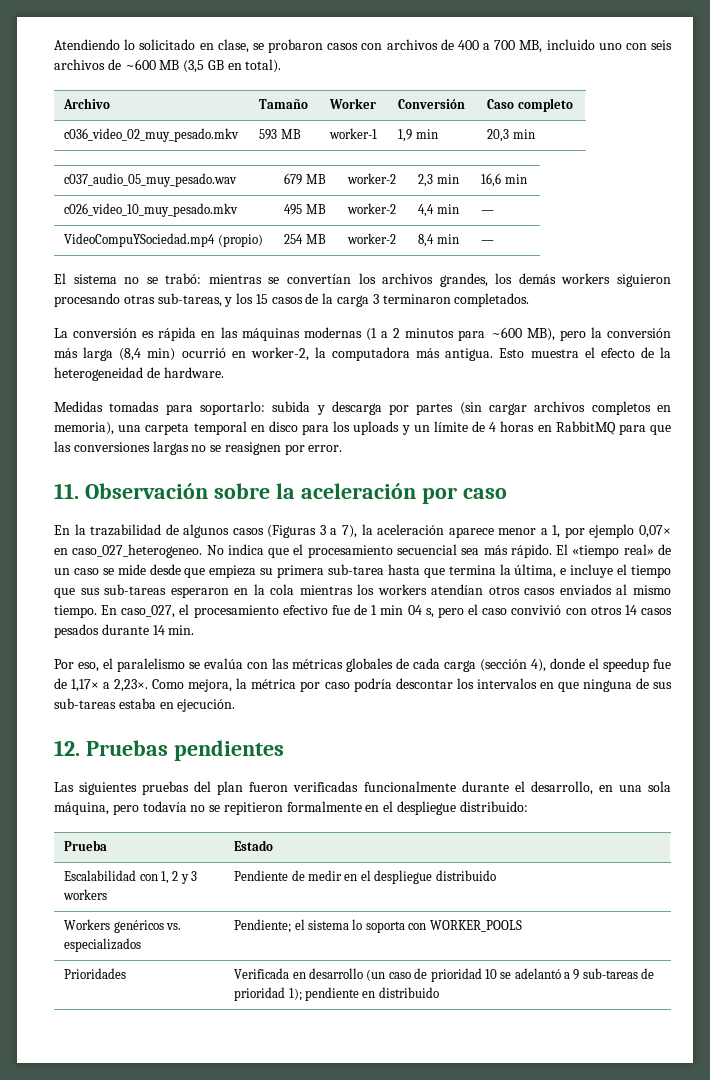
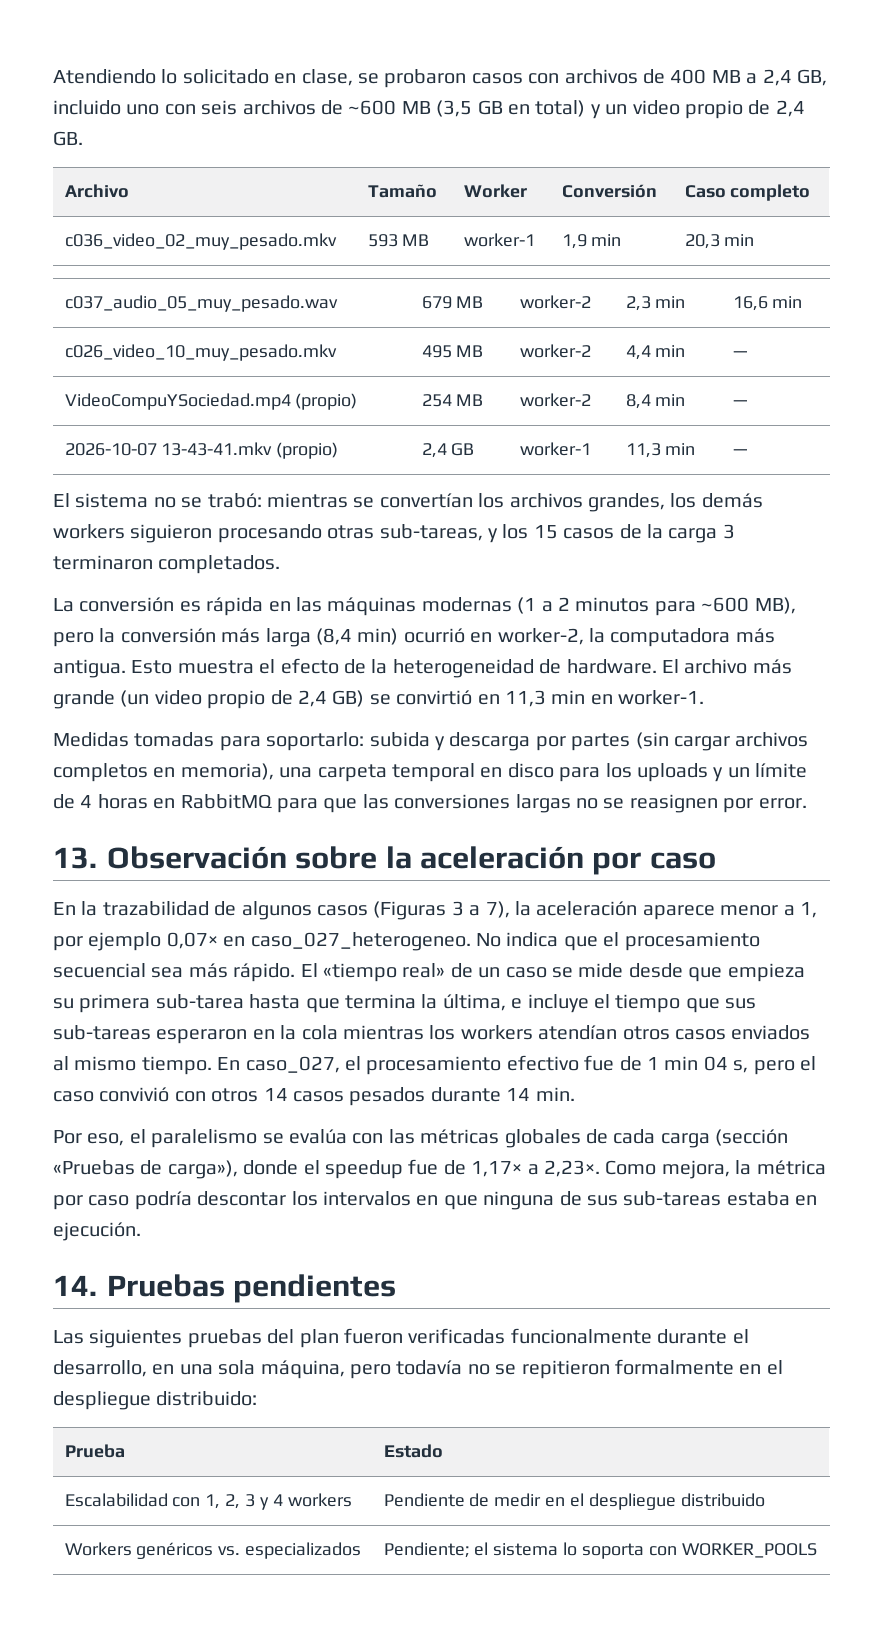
[483,40,543,53] a 700 MB, -> [711,69,827,86] MB a 2,4 GB,
[245,59,282,73] total). -> [535,100,805,119] [53,131,83,146] total) y un video propio de 2,4 GB.
(495, 242) none -> [64,442,339,459] [421,443,475,458] [519,442,591,456] [625,443,696,458] [732,449,748,455] // 2026-10-07 13-43-41.mkv (propio) | 2,4 GB | worker-1 | 11,3 min | —
(224, 372) none -> [661,659,792,674] [53,690,705,709] El archivo más grande (un video propio de 2,4 GB) se convirtió en 11,3 min en worker-1.
[54,483,79,499] 11. -> [53,847,97,869] 13.
[531,659,546,672] 4), -> [53,1160,238,1179] «Pruebas de carga»),
[54,740,80,756] 12. -> [53,1275,97,1296] 14.
[172,871,198,884] 2 y 3 -> [225,1494,283,1510] 2, 3 y 4
[64,968,127,979] [234,968,655,982] [234,987,439,1001] // Prioridades | Verificada en desarrollo (un caso de prioridad 10 se adelantó a 9 sub-tareas de prioridad 1); pendiente en distribuido -> (817, 1550) none

